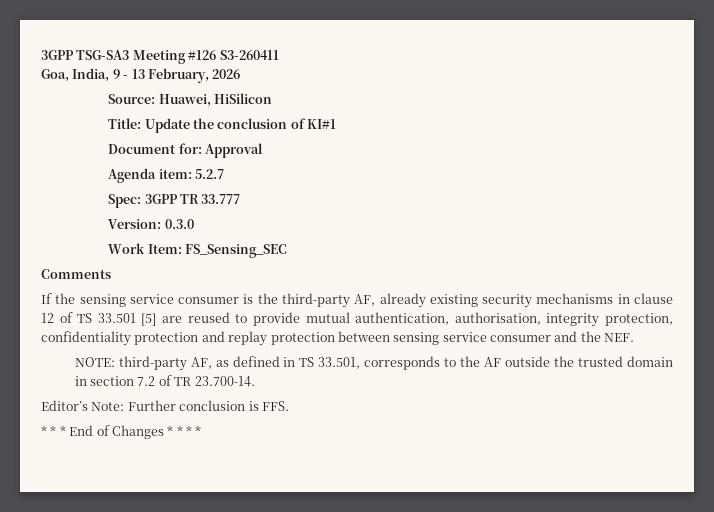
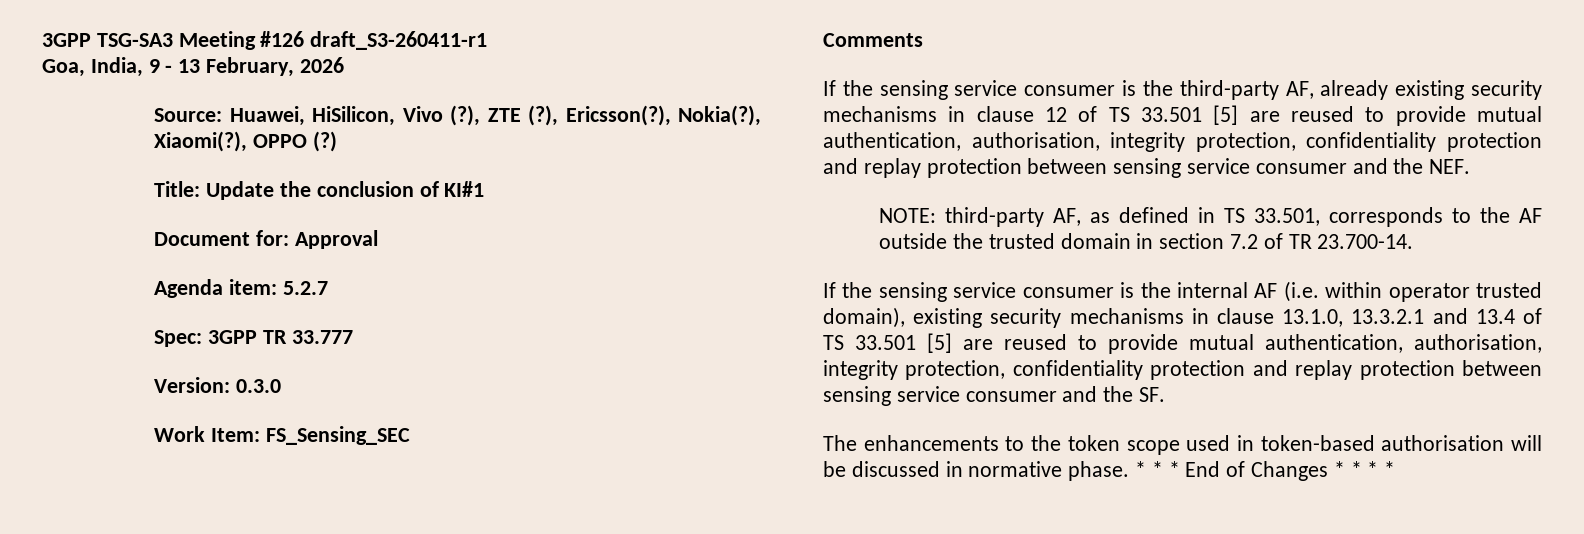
[219,50,279,60] S3-260411 -> [310,31,488,50] draft_S3-260411-r1
[214,93,273,104] HiSilicon -> [312,105,761,126] [154,131,337,152] HiSilicon, Vivo (?), ZTE (?), Ericsson(?), Nokia(?), Xiaomi(?), OPPO (?)
[41,400,289,411] Editor’s Note: Further conclusion is FFS. // -> [823,281,1542,302] [823,307,1542,328] [823,333,1542,354] [823,360,1542,380] [823,386,1166,406] [823,435,1542,455] [823,461,1130,481] If the sensing service consumer is the internal AF (i.e. within operator trusted domain), existing security mechanisms in clause 13.1.0, 13.3.2.1 and 13.4 of TS 33.501 [5] are reused to provide mutual authentication, authorisation, integrity protection, confidentiality protection and replay protection between sensing service consumer and the SF. // The enhancements to the token scope used in token-based authorisation will be discussed in normative phase.

